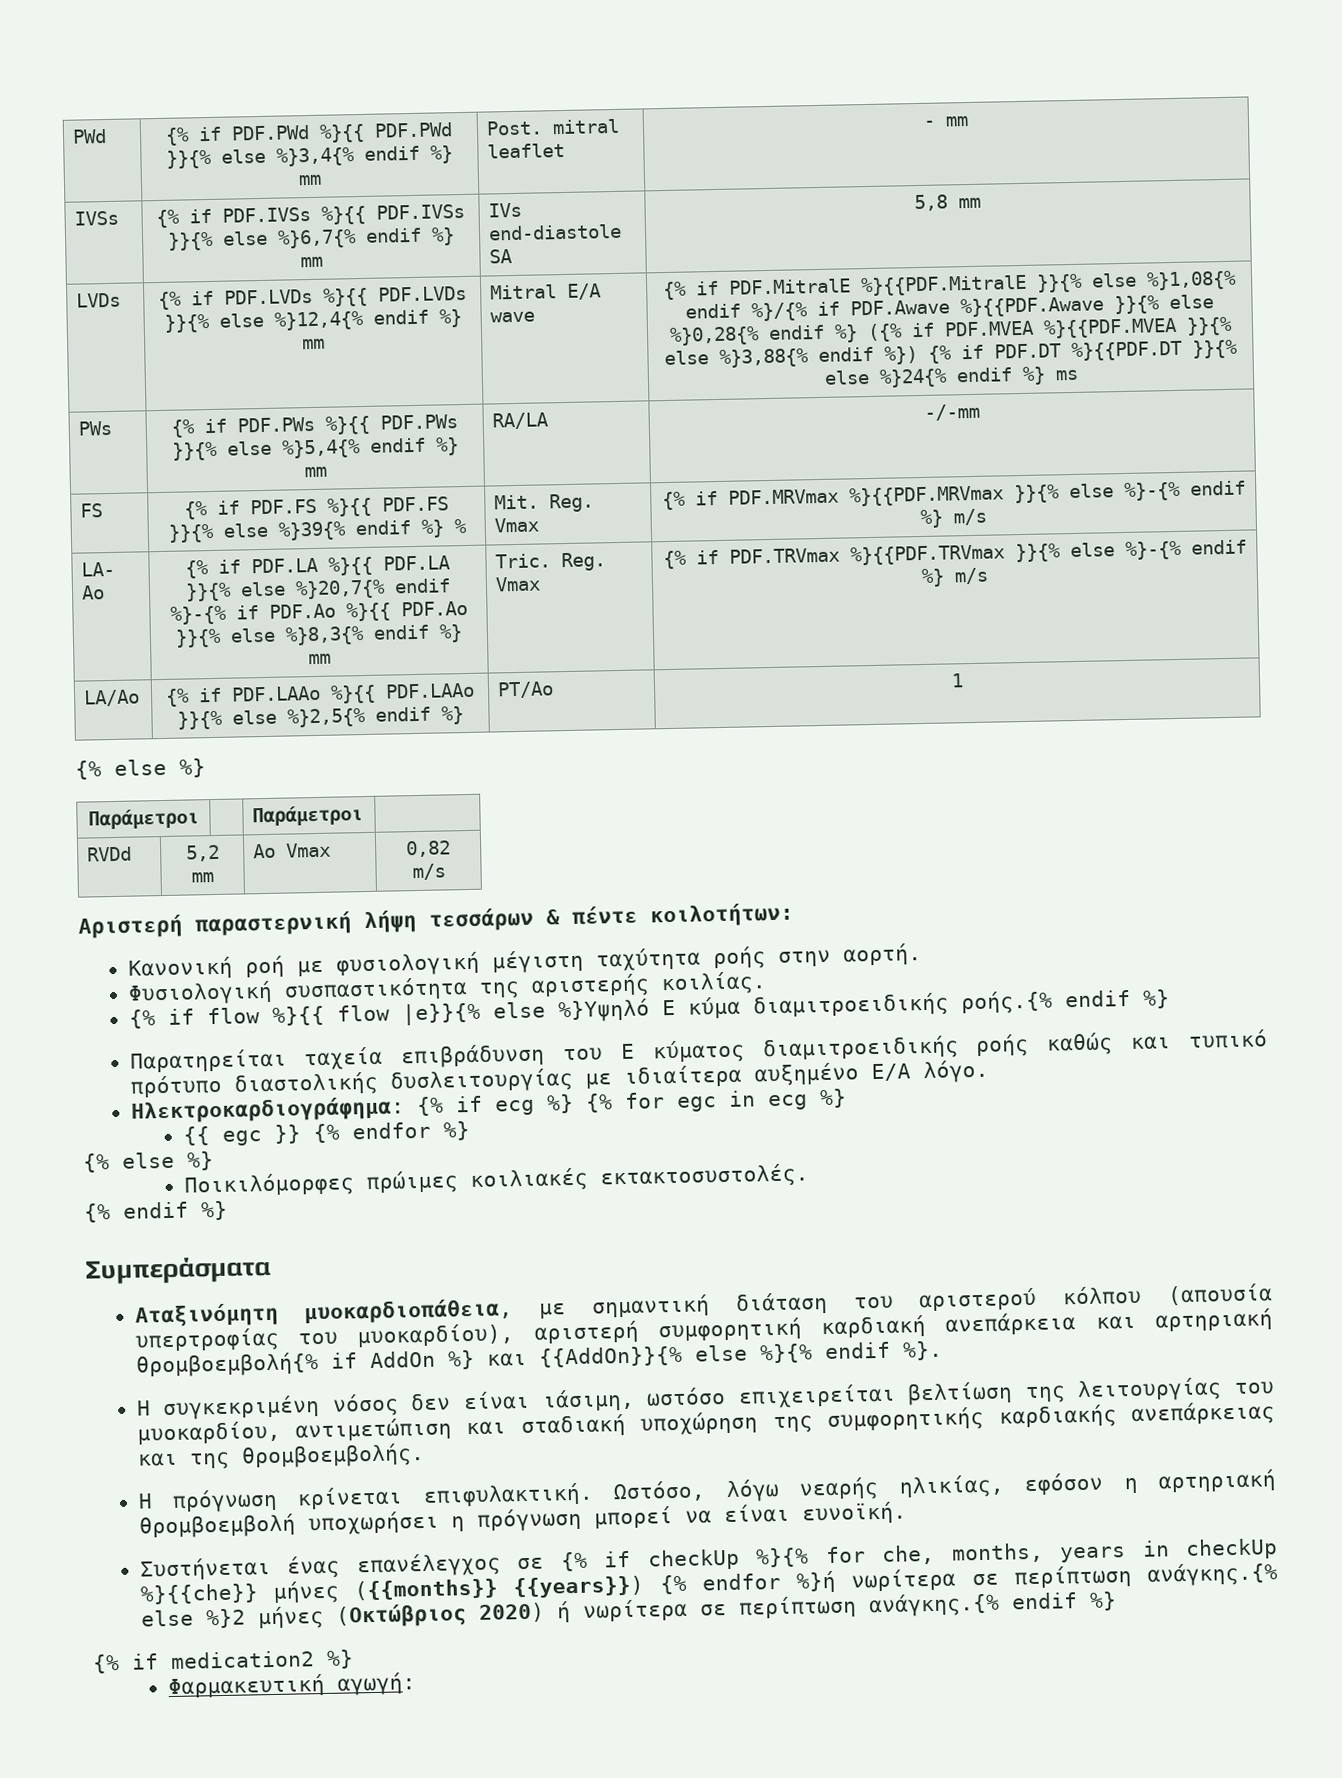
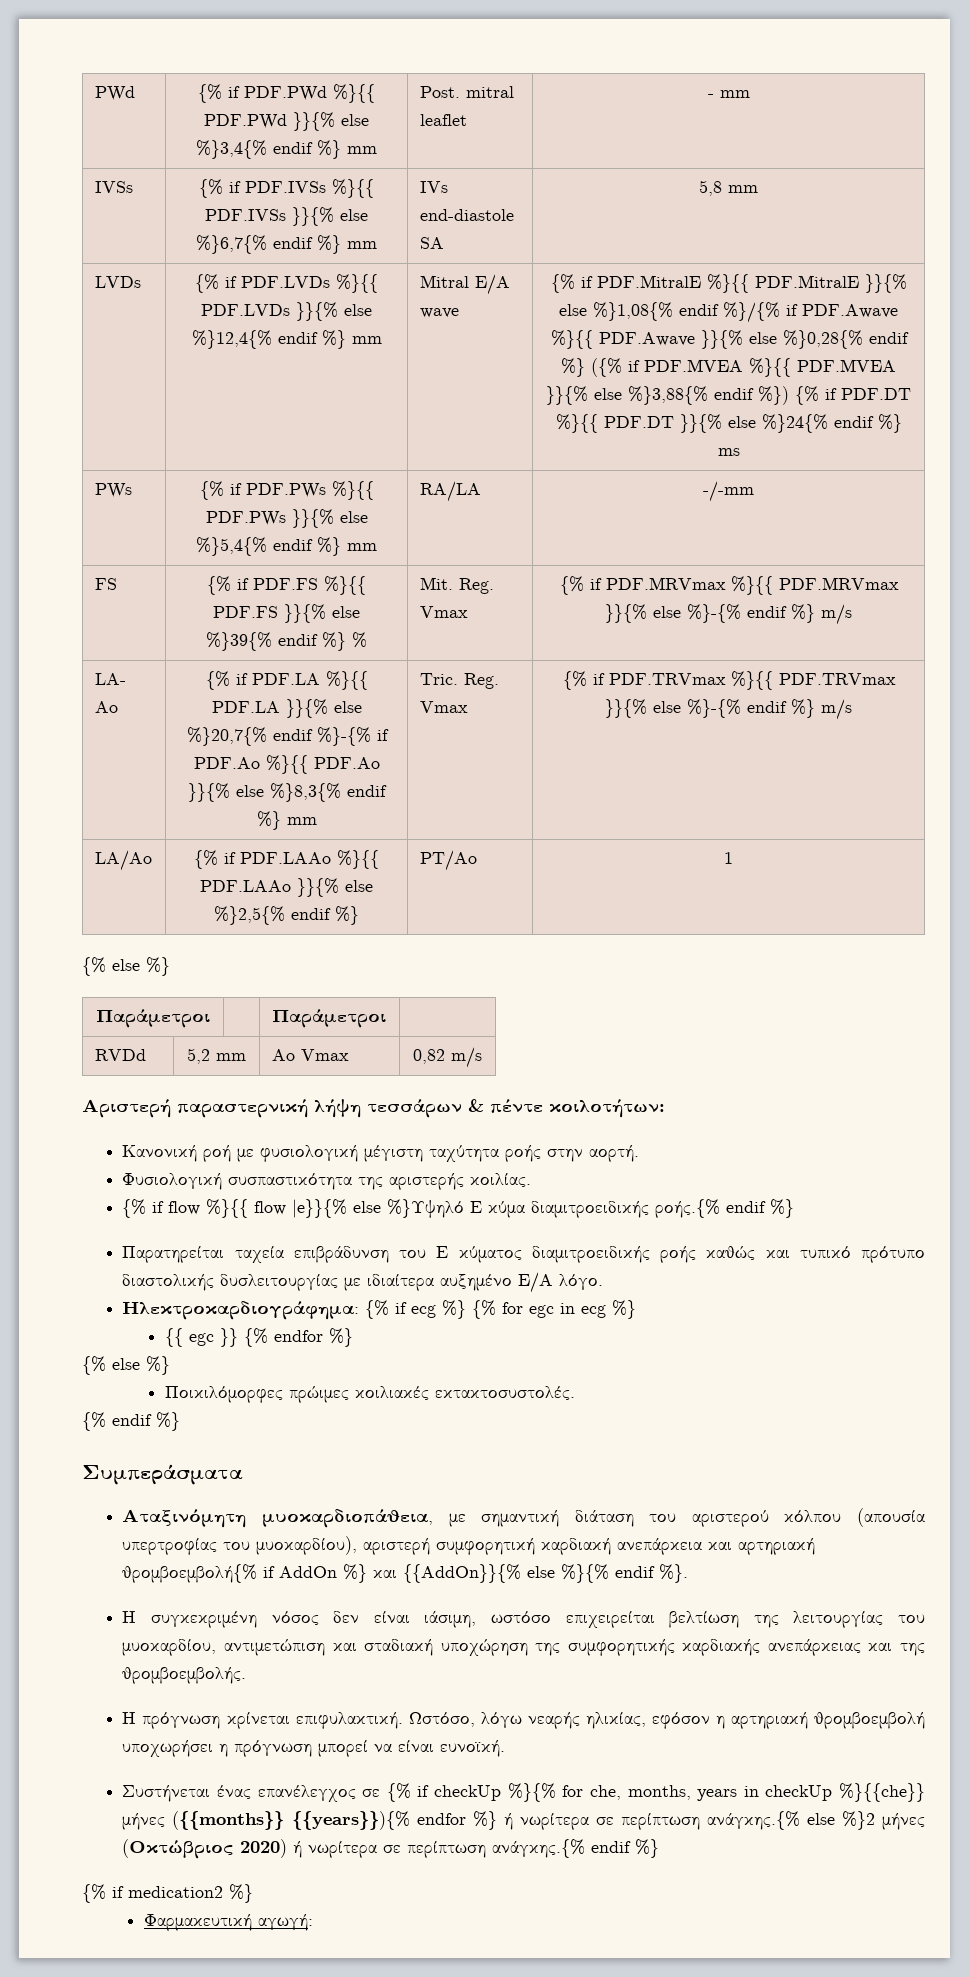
[859,274,1027,297] %}{{PDF.MitralE -> [706,274,859,293] %}{{ PDF.MitralE
[959,296,1104,318] %}{{PDF.Awave -> [550,330,695,349] %}{{ PDF.Awave
[1042,317,1178,339] %}{{PDF.MVEA -> [749,358,896,377] %}{{ PDF.MVEA
[1071,340,1182,361] %}{{PDF.DT -> [555,414,674,433] %}{{ PDF.DT
[848,485,1004,507] %}{{PDF.MRVmax -> [730,576,899,595] %}{{ PDF.MRVmax
[849,544,1005,566] %}{{PDF.TRVmax -> [730,671,896,690] %}{{ PDF.TRVmax
[513,1570,837,1599] {{years}}) {% endfor %}ή -> [291,1811,513,1830] {{years}}){% endfor %} ή

